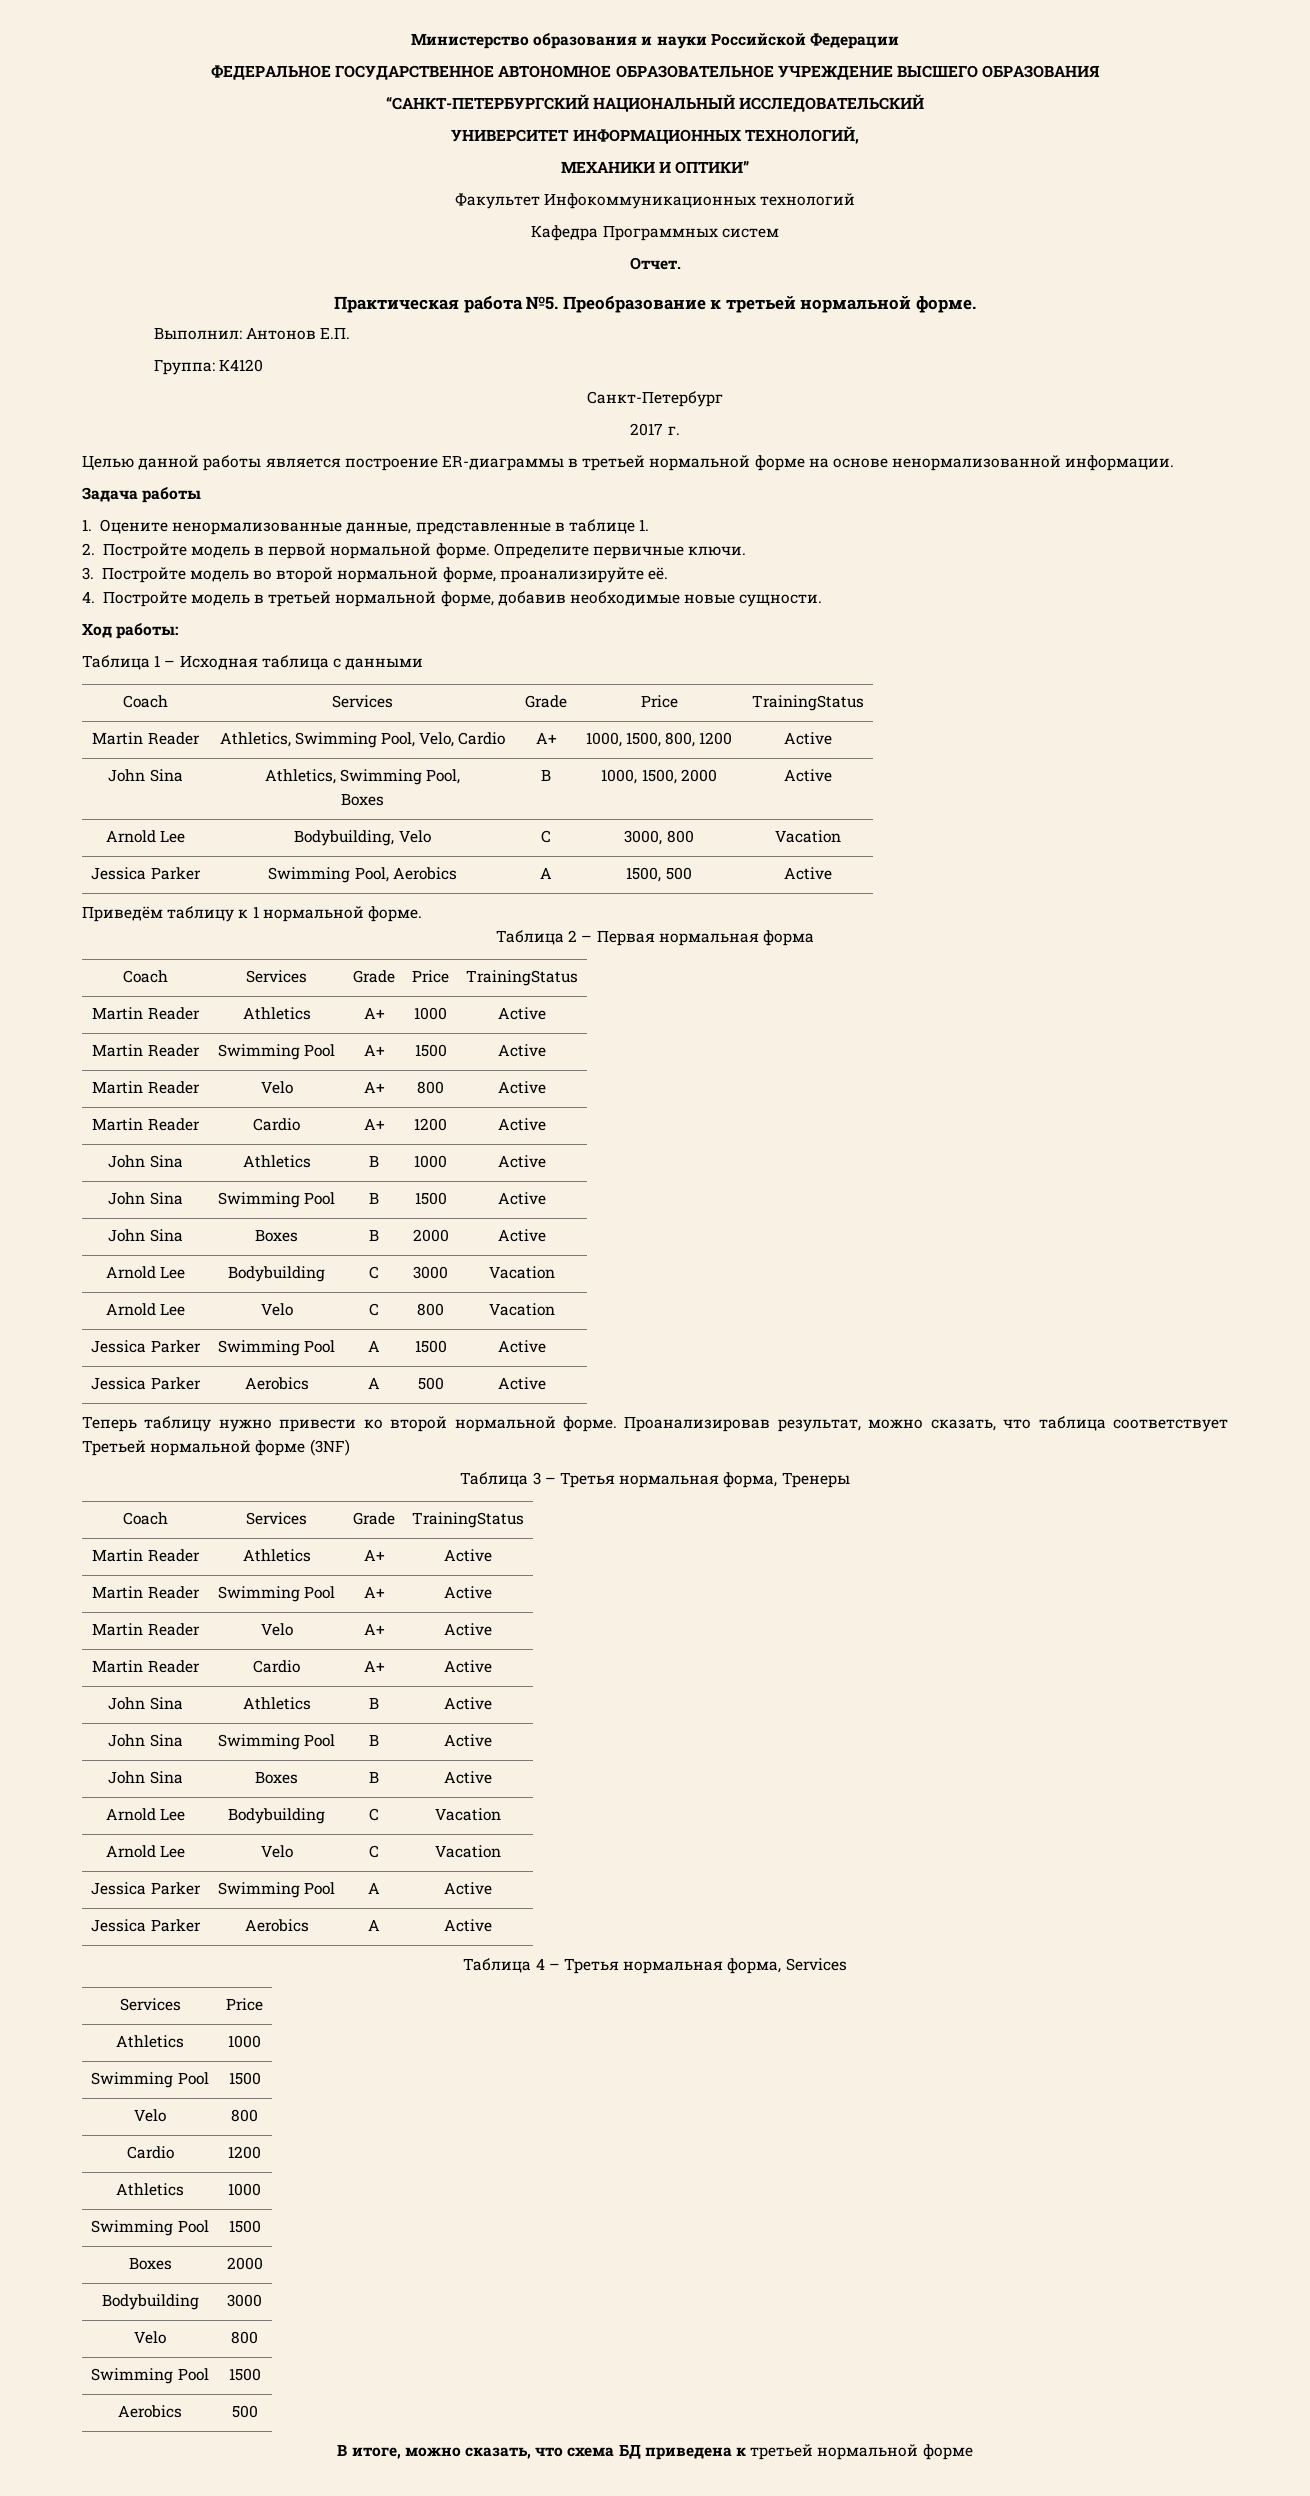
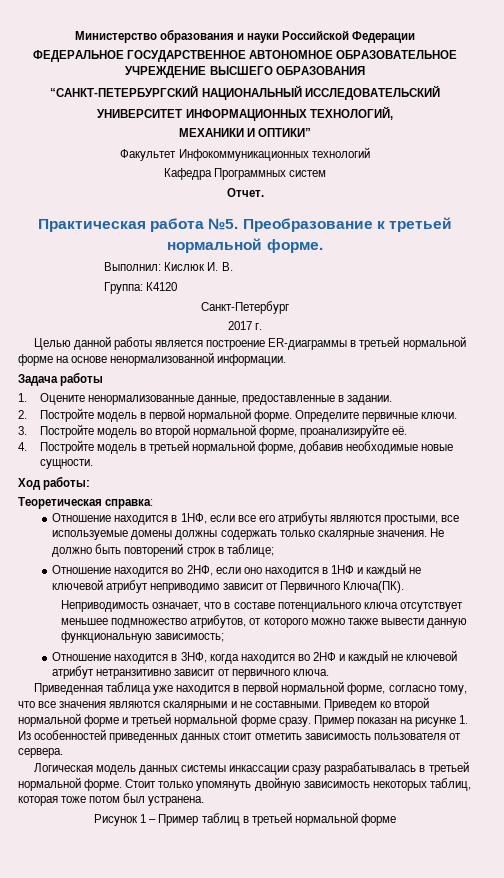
[246,327,351,340] Антонов Е.П. -> [164,262,233,271] Кислюк И. В.
[415,519,650,535] представленные в таблице 1. -> [241,395,393,405] предоставленные в задании.
[82,655,424,670] [123,695,168,708] [332,695,393,708] [525,695,567,708] [640,695,678,708] [751,695,864,711] [92,732,200,745] [219,732,506,748] [535,732,557,744] [585,732,733,747] [783,732,832,745] [108,769,183,782] [264,769,461,785] [341,793,384,806] [541,769,551,781] [601,769,717,784] [783,769,832,782] [105,830,186,843] [294,830,431,846] [541,830,551,843] [624,830,694,845] [774,830,841,843] [91,867,201,880] [268,867,457,883] [540,867,552,879] [626,867,692,882] [783,867,832,880] [82,906,422,922] [496,930,814,946] [123,970,168,983] [246,970,307,983] [353,970,395,983] [412,970,449,983] [466,970,578,986] [92,1007,200,1020] [242,1007,311,1020] [363,1007,385,1019] [414,1007,447,1020] [498,1007,546,1020] [92,1044,200,1057] [217,1044,336,1060] [363,1044,385,1056] [414,1044,447,1057] [498,1044,546,1057] [92,1081,200,1094] [260,1081,293,1094] [363,1081,385,1093] [417,1081,444,1094] [498,1081,546,1094] [92,1118,200,1131] [253,1118,300,1131] [363,1118,385,1130] [414,1118,447,1131] [498,1118,546,1131] [108,1155,183,1168] [242,1155,311,1168] [369,1155,379,1167] [414,1155,447,1168] [498,1155,546,1168] [108,1192,183,1205] [217,1192,336,1208] [369,1192,379,1204] [414,1192,447,1205] [498,1192,546,1205] [108,1229,183,1242] [255,1229,298,1242] [369,1229,379,1241] [412,1229,449,1242] [498,1229,546,1242] [105,1266,186,1279] [228,1266,325,1282] [369,1266,379,1279] [413,1266,448,1279] [489,1266,555,1279] [105,1303,186,1316] [260,1303,293,1316] [369,1303,379,1316] [417,1303,444,1316] [489,1303,555,1316] [91,1340,201,1353] [217,1340,336,1356] [368,1340,380,1352] [414,1340,447,1353] [498,1340,546,1353] [91,1377,201,1390] [244,1377,309,1390] [368,1377,380,1389] [417,1377,444,1390] [498,1377,546,1390] [82,1416,1228,1432] [82,1439,350,1456] [460,1472,850,1488] [123,1512,168,1525] [246,1512,307,1525] [353,1512,395,1525] [412,1512,524,1528] [92,1549,200,1562] [242,1549,311,1562] [363,1549,385,1561] [444,1549,492,1562] [92,1586,200,1599] [217,1586,336,1602] [363,1586,385,1598] [444,1586,492,1599] [92,1623,200,1636] [260,1623,293,1636] [363,1623,385,1635] [444,1623,492,1636] [92,1660,200,1673] [253,1660,300,1673] [363,1660,385,1672] [444,1660,492,1673] [108,1697,183,1710] [242,1697,311,1710] [369,1697,379,1709] [444,1697,492,1710] [108,1734,183,1747] [217,1734,336,1750] [369,1734,379,1746] [444,1734,492,1747] [108,1771,183,1784] [255,1771,298,1784] [369,1771,379,1783] [444,1771,492,1784] [105,1808,186,1821] [228,1808,325,1824] [369,1808,379,1821] [435,1808,501,1821] [105,1845,186,1858] [260,1845,293,1858] [369,1845,379,1858] [435,1845,501,1858] [91,1882,201,1895] [217,1882,336,1898] [368,1882,380,1894] [444,1882,492,1895] [91,1919,201,1932] [244,1919,309,1932] [368,1919,380,1931] [444,1919,492,1932] [463,1958,847,1974] [119,1998,181,2011] [226,1998,263,2011] [116,2035,184,2048] [228,2035,261,2048] [91,2072,209,2088] [228,2072,261,2085] [134,2109,166,2122] [231,2109,258,2122] [126,2146,174,2159] [228,2146,261,2159] [116,2183,184,2196] [228,2183,261,2196] [91,2220,209,2236] [228,2220,261,2233] [128,2257,172,2270] [226,2257,263,2270] [101,2294,199,2310] [227,2294,262,2307] [134,2331,166,2344] [231,2331,258,2344] [91,2368,209,2384] [228,2368,261,2381] [118,2405,182,2418] [231,2405,258,2418] [337,2444,746,2460] Таблица 1 – Исходная таблица с данными // Coach | Services | Grade | Price | TrainingStatus // Martin Reader | Athletics, Swimming Pool, Velo, Cardio | A+ | 1000, 1500, 800, 1200 | Active // John Sina | Athletics, Swimming Pool, // Boxes | B | 1000, 1500, 2000 | Active // Arnold Lee | Bodybuilding, Velo | C | 3000, 800 | Vacation // Jessica Parker | Swimming Pool, Aerobics | A | 1500, 500 | Active // Приведём таблицу к 1 нормальной форме. // Таблица 2 – Первая нормальная форма // Coach | Services | Grade | Price | TrainingStatus // Martin Reader | Athletics | A+ | 1000 | Active // Martin Reader | Swimming Pool | A+ | 1500 | Active // Martin Reader | Velo | A+ | 800 | Active // Martin Reader | Cardio | A+ | 1200 | Active // John Sina | Athletics | B | 1000 | Active // John Sina | Swimming Pool | B | 1500 | Active // John Sina | Boxes | B | 2000 | Active // Arnold Lee | Bodybuilding | C | 3000 | Vacation // Arnold Lee | Velo | C | 800 | Vacation // Jessica Parker | Swimming Pool | A | 1500 | Active // Jessica Parker | Aerobics | A | 500 | Active // Теперь таблицу нужно привести ко второй нормальной форме. Проанализировав результат, можно сказать, что таблица соответствует Третьей нормальной форме (3NF) // Таблица 3 – Третья нормальная форма, Тренеры // Coach | Services | Grade | TrainingStatus // Martin Reader | Athletics | A+ | Active // Martin Reader | Swimming Pool | A+ | Active // Martin Reader | Velo | A+ | Active // Martin Reader | Cardio | A+ | Active // John Sina | Athletics | B | Active // John Sina | Swimming Pool | B | Active // John Sina | Boxes | B | Active // Arnold Lee | Bodybuilding | C | Vacation // Arnold Lee | Velo | C | Vacation // Jessica Parker | Swimming Pool | A | Active // Jessica Parker | Aerobics | A | Active // Таблица 4 – Третья нормальная форма, Services // Services | Price // Athletics | 1000 // Swimming Pool | 1500 // Velo | 800 // Cardio | 1200 // Athletics | 1000 // Swimming Pool | 1500 // Boxes | 2000 // Bodybuilding | 3000 // Velo | 800 // Swimming Pool | 1500 // Aerobics | 500 // В итоге, можно сказать, что схема БД приведена к -> [18,497,154,509] [52,512,460,525] [52,528,444,540] [52,543,274,557] [52,563,422,577] [52,579,404,593] [61,600,463,612] [61,615,467,628] [61,631,225,643] [52,650,458,664] [52,666,329,679] [33,681,467,695] [18,697,430,711] [18,713,469,727] [18,729,461,743] [18,748,63,758] [33,761,469,775] [18,777,471,791] [18,793,205,806] [94,813,249,826] Теоретическая справка: // Отношение находится в 1НФ, если все его атрибуты являются простыми, все используемые домены должны содержать только скалярные значения. Не должно быть повторений строк в таблице; // Отношение находится во 2НФ, если оно находится в 1НФ и каждый не ключевой атрибут неприводимо зависит от Первичного Ключа(ПК). // Неприводимость означает, что в составе потенциального ключа отсутствует меньшее подмножество атрибутов, от которого можно также вывести данную функциональную зависимость; // Отношение находится в 3НФ, когда находится во 2НФ и каждый не ключевой атрибут нетранзитивно зависит от первичного ключа. // Приведенная таблица уже находится в первой нормальной форме, согласно тому, что все значения являются скалярными и не составными. Приведем ко второй нормальной форме и третьей нормальной форме сразу. Пример показан на рисунке 1. Из особенностей приведенных данных стоит отметить зависимость пользователя от сервера. // Логическая модель данных системы инкассации сразу разрабатывалась в третьей нормальной форме. Стоит только упомянуть двойную зависимость некоторых таблиц, которая тоже потом был устранена. // Рисунок 1 – Пример таблиц в

